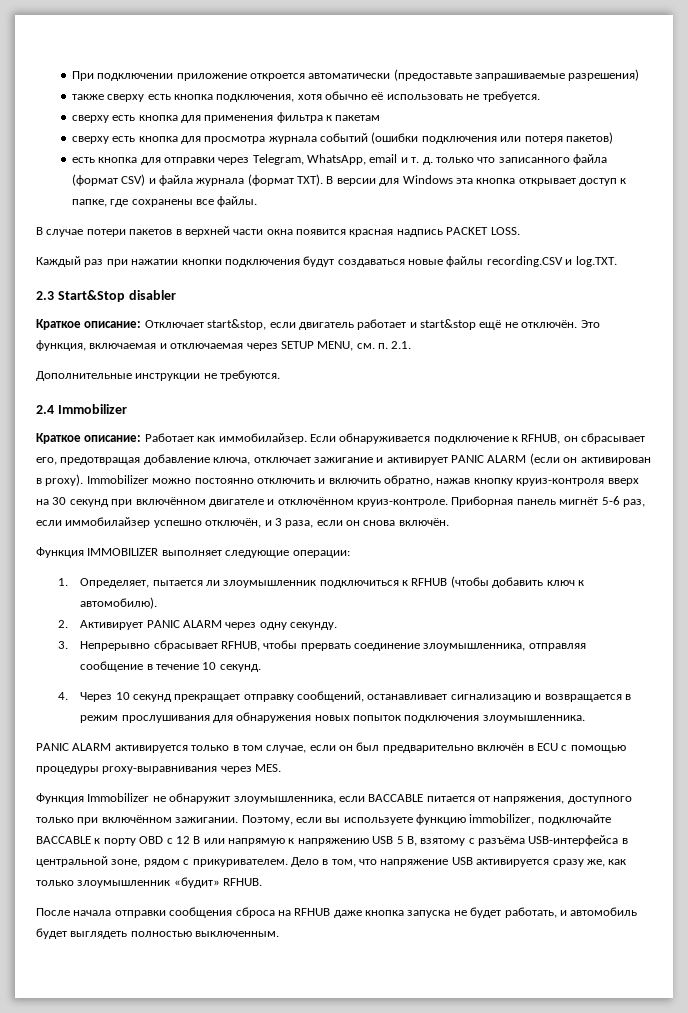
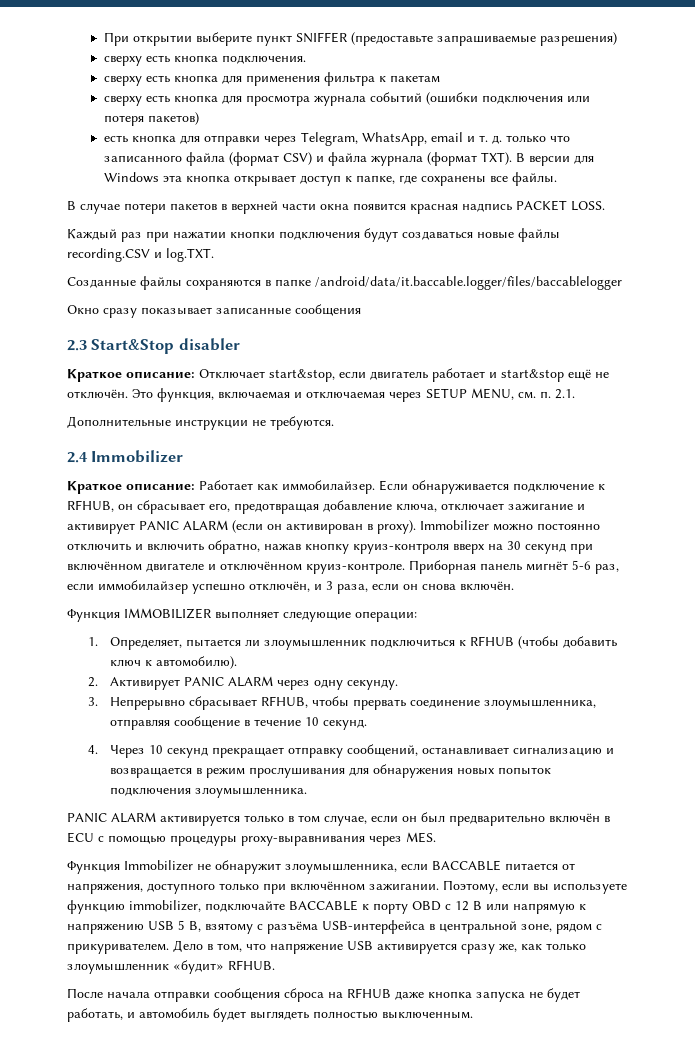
[97,73,391,81] подключении приложение откроется автоматически -> [132,32,348,46] открытии выберите пункт SNIFFER
[71,91,540,102] также сверху есть кнопка подключения, хотя обычно её использовать не требуется. -> [103,55,306,66] сверху есть кнопка подключения.
(617, 261) none -> [67,276,622,290] [67,304,361,318] // Созданные файлы сохраняются в папке /android/data/it.baccable.logger/files/baccablelogger // Окно сразу показывает записанные сообщения

